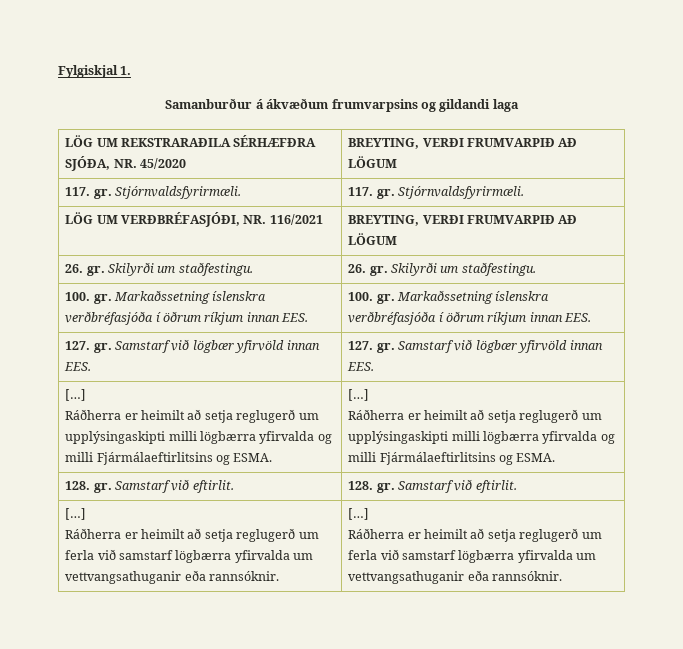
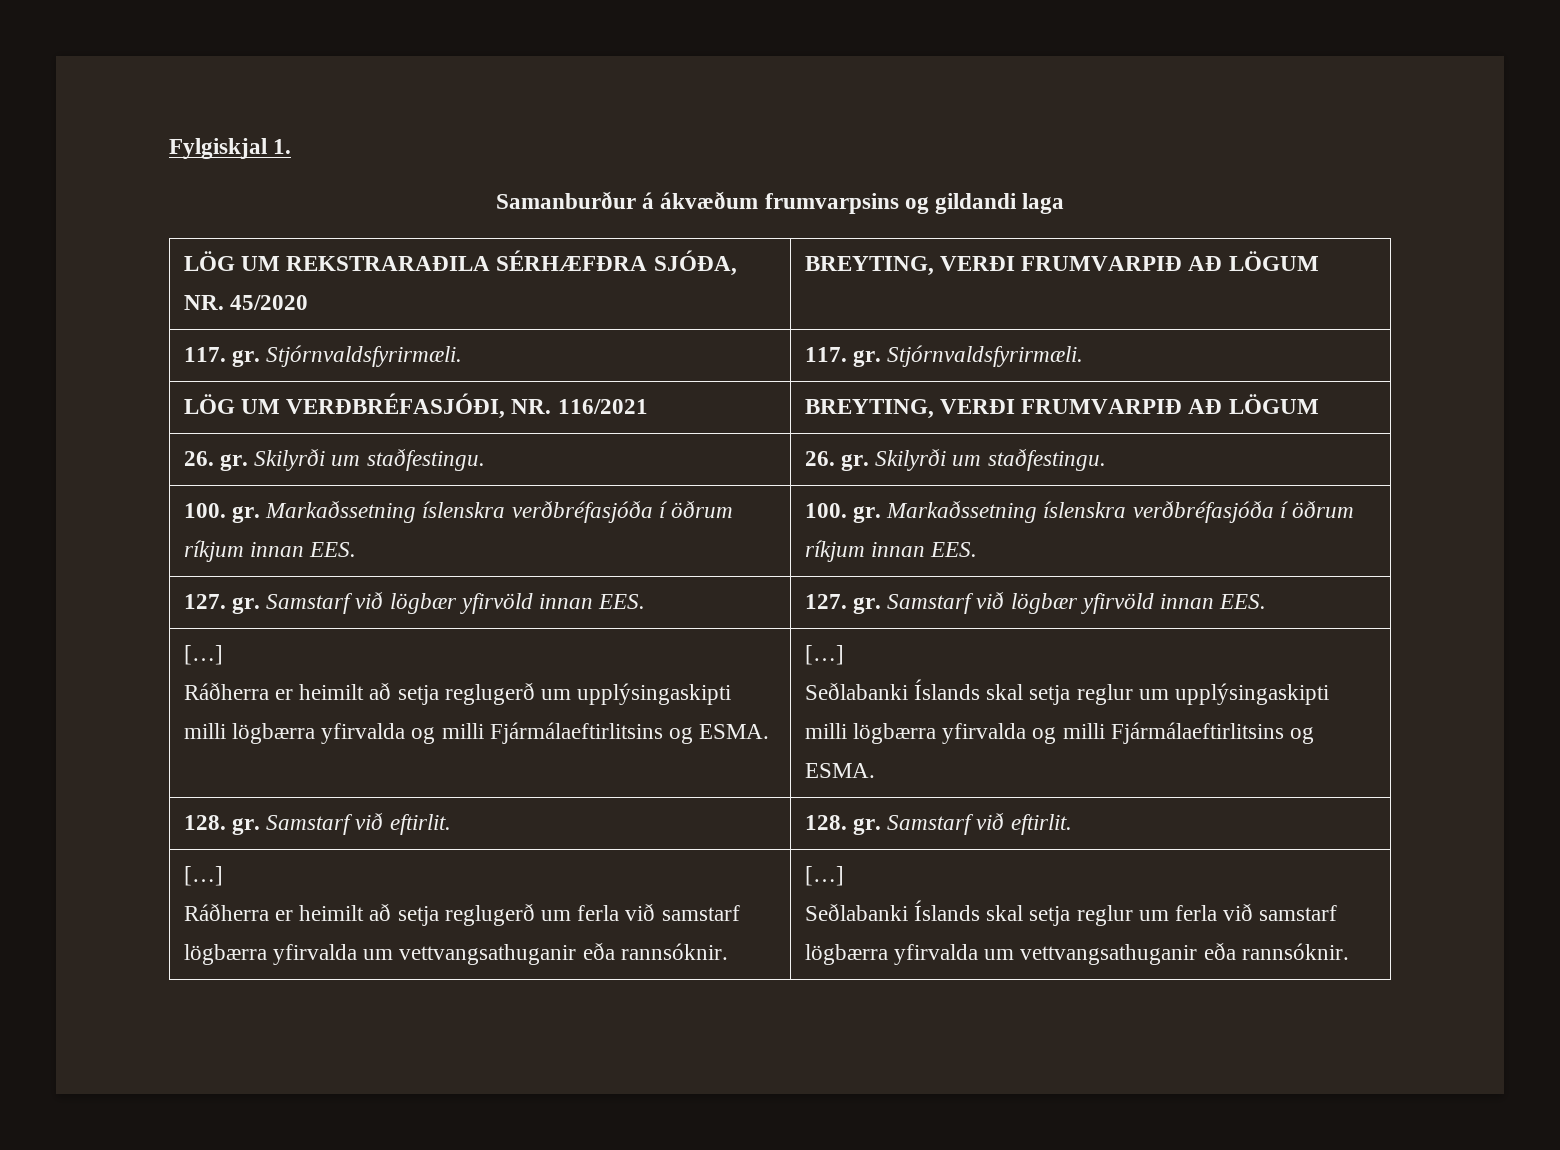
[348,409,579,423] Ráðherra er heimilt að setja reglugerð -> [804,679,1133,705] Seðlabanki Íslands skal setja reglur
[348,528,579,542] Ráðherra er heimilt að setja reglugerð -> [804,900,1133,926] Seðlabanki Íslands skal setja reglur

